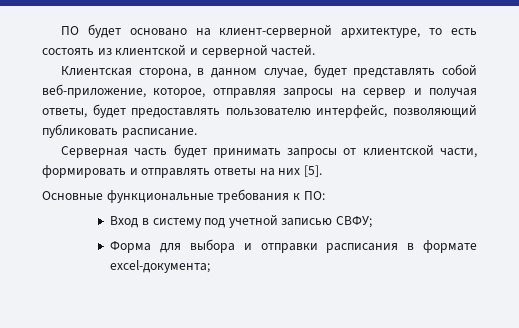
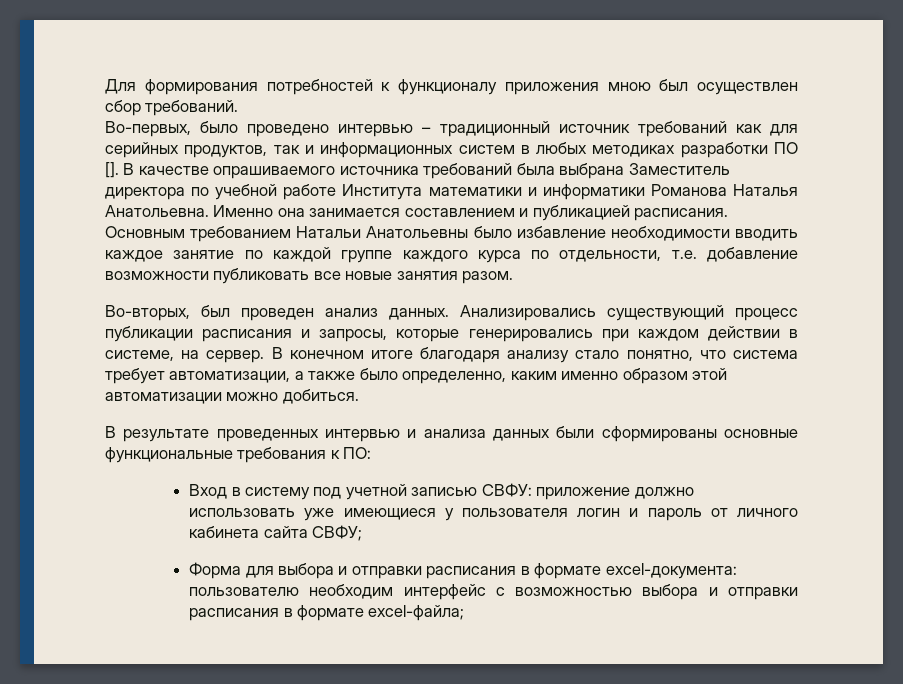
[61,24,477,38] [42,44,316,58] [61,64,477,78] [42,84,478,98] [42,104,478,118] [42,124,197,138] [61,144,477,158] [42,165,322,178] [42,191,103,200] ПО будет основано на клиент-серверной архитектуре, то есть состоять из клиентской и серверной частей. // Клиентская сторона, в данном случае, будет представлять собой веб-приложение, которое, отправляя запросы на сервер и получая ответы, будет предоставлять пользователю интерфейс, позволяющий публиковать расписание. // Серверная часть будет принимать запросы от клиентской части, формировать и отправлять ответы на них [5]. // Основные -> [105,79,798,95] [105,100,239,116] [105,121,798,137] [105,142,798,158] [105,162,730,179] [105,184,798,200] [105,205,729,221] [105,226,799,242] [105,247,798,263] [105,268,514,284] [105,305,798,321] [105,326,798,342] [105,347,798,363] [105,368,728,384] [105,389,359,404] [105,426,798,442] Для формирования потребностей к функционалу приложения мною был осуществлен сбор требований. // Во-первых, было проведено интервью – традиционный источник требований как для серийных продуктов, так и информационных систем в любых методиках разработки ПО []. В качестве опрашиваемого источника требований была выбрана Заместитель директора по учебной работе Института математики и информатики Романова Наталья Анатольевна. Именно она занимается составлением и публикацией расписания. Основным требованием Натальи Анатольевны было избавление необходимости вводить каждое занятие по каждой группе каждого курса по отдельности, т.е. добавление возможности публиковать все новые занятия разом. // Во-вторых, был проведен анализ данных. Анализировались существующий процесс публикации расписания и запросы, которые генерировались при каждом действии в системе, на сервер. В конечном итоге благодаря анализу стало понятно, что система требует автоматизации, а также было определенно, каким именно образом этой автоматизации можно добиться. // В результате проведенных интервью и анализа данных были сформированы основные
(333, 222) none -> [481,483,694,500] [189,508,798,521] [189,526,308,538] СВФУ: приложение должно использовать уже имеющиеся у пользователя логин и пароль от личного кабинета сайта
[110,260,211,273] excel-документа; -> [605,563,737,579] [189,584,799,600] [189,605,465,621] excel-документа: пользователю необходим интерфейс с возможностью выбора и отправки расписания в формате excel-файла;

